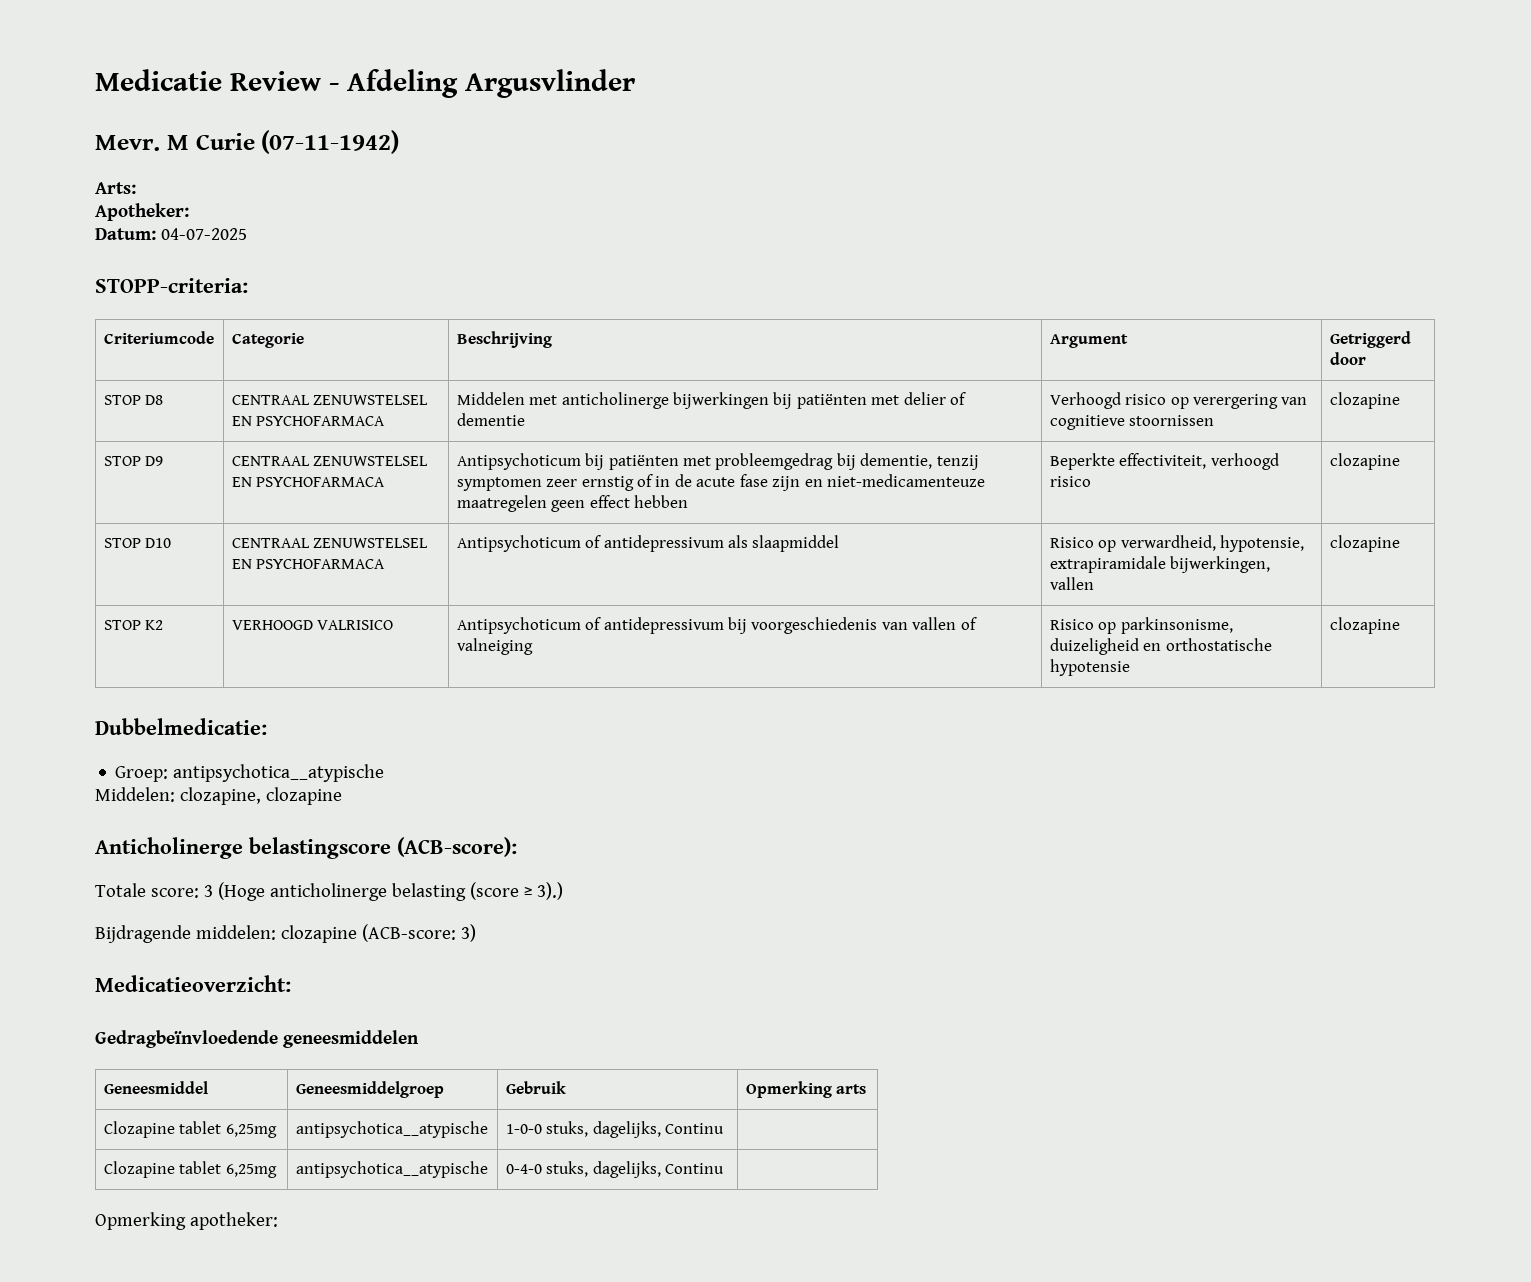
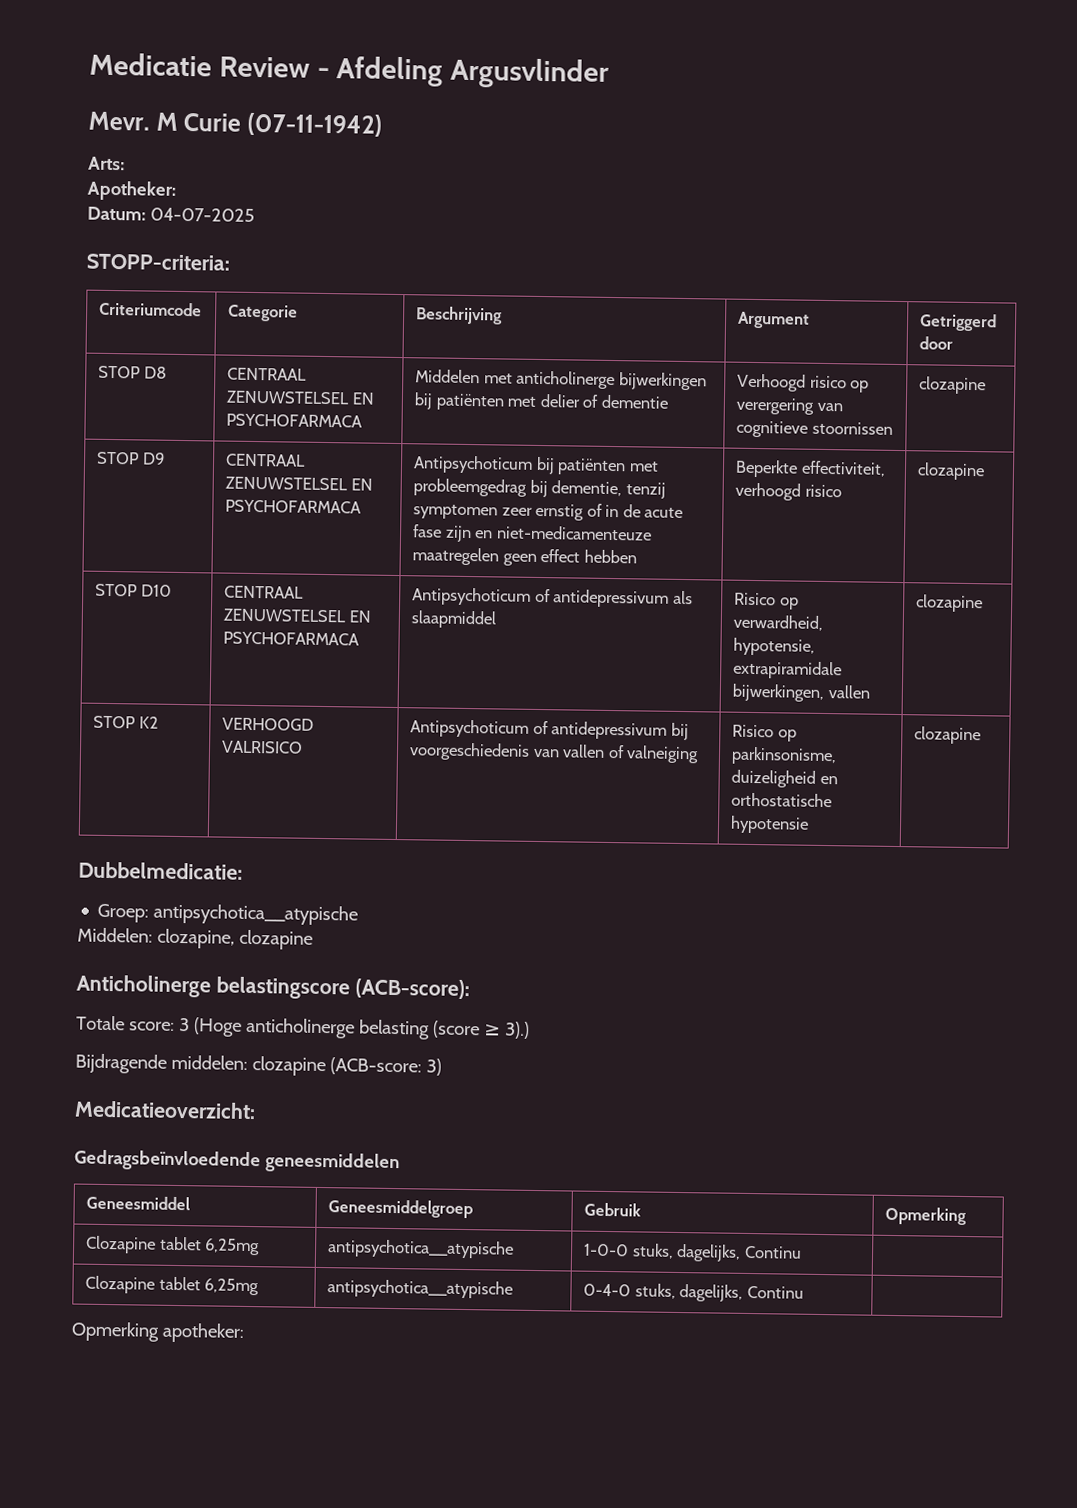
[95,1030,278,1048] Gedragbeïnvloedende -> [74,1149,261,1172] Gedragsbeïnvloedende
[836,1084,867,1094] arts -> (968, 1216) none

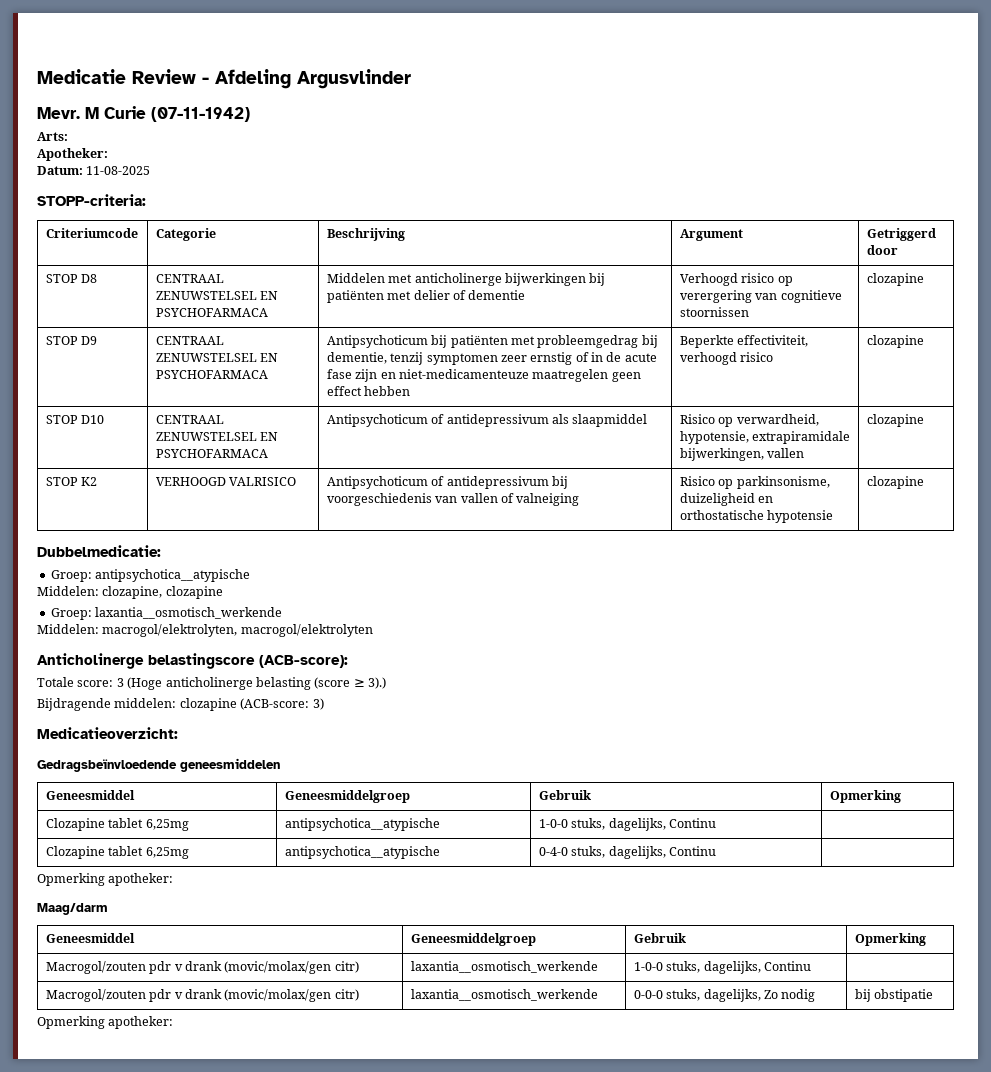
[149,207,255,222] 04-07-2025 -> [86,166,151,175] 11-08-2025
(313, 939) none -> [50,607,283,620] [37,624,373,637] // Groep: laxantia__osmotisch_werkende // Middelen: macrogol/elektrolyten, macrogol/elektrolyten
(245, 1332) none -> [37,903,108,915] [45,933,135,943] [410,933,536,946] [633,933,686,943] [854,933,926,946] [45,961,359,974] [410,961,598,973] [633,961,811,974] [45,989,359,1002] [410,989,598,1001] [633,989,816,1002] [854,989,934,1002] [37,1016,174,1029] // Maag/darm // Geneesmiddel | Geneesmiddelgroep | Gebruik | Opmerking // Macrogol/zouten pdr v drank (movic/molax/gen citr) | laxantia__osmotisch_werkende | 1-0-0 stuks, dagelijks, Continu | // Macrogol/zouten pdr v drank (movic/molax/gen citr) | laxantia__osmotisch_werkende | 0-0-0 stuks, dagelijks, Zo nodig | bij obstipatie // Opmerking apotheker:

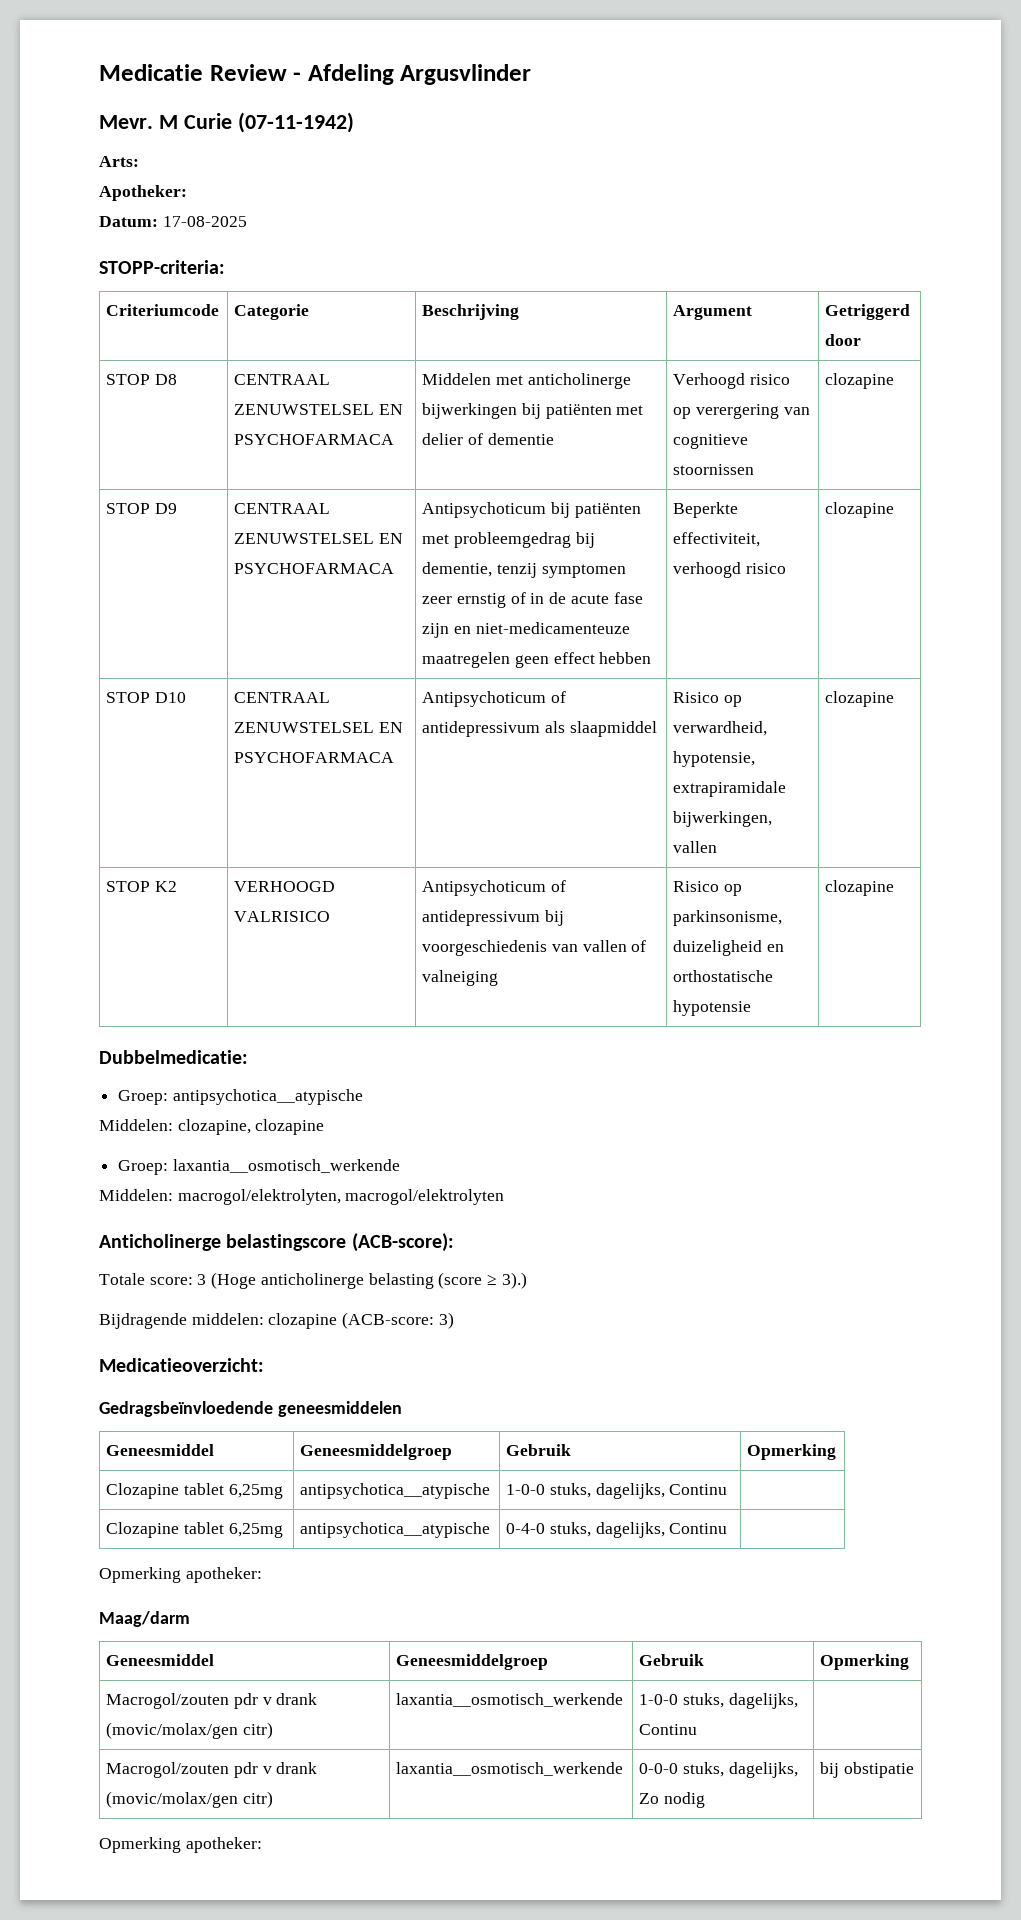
[86,166,151,175] 11-08-2025 -> [162,216,247,227] 17-08-2025

